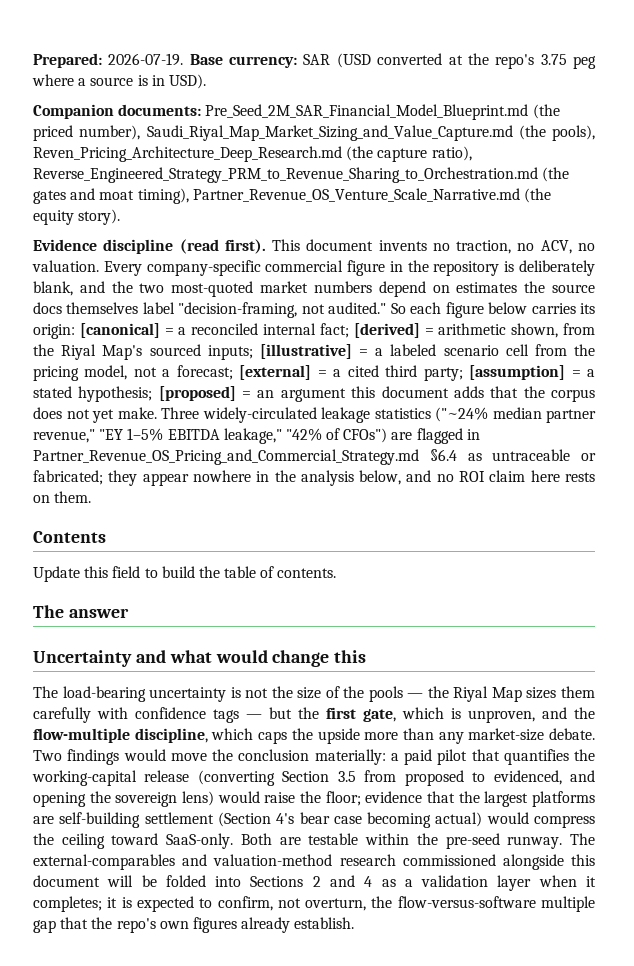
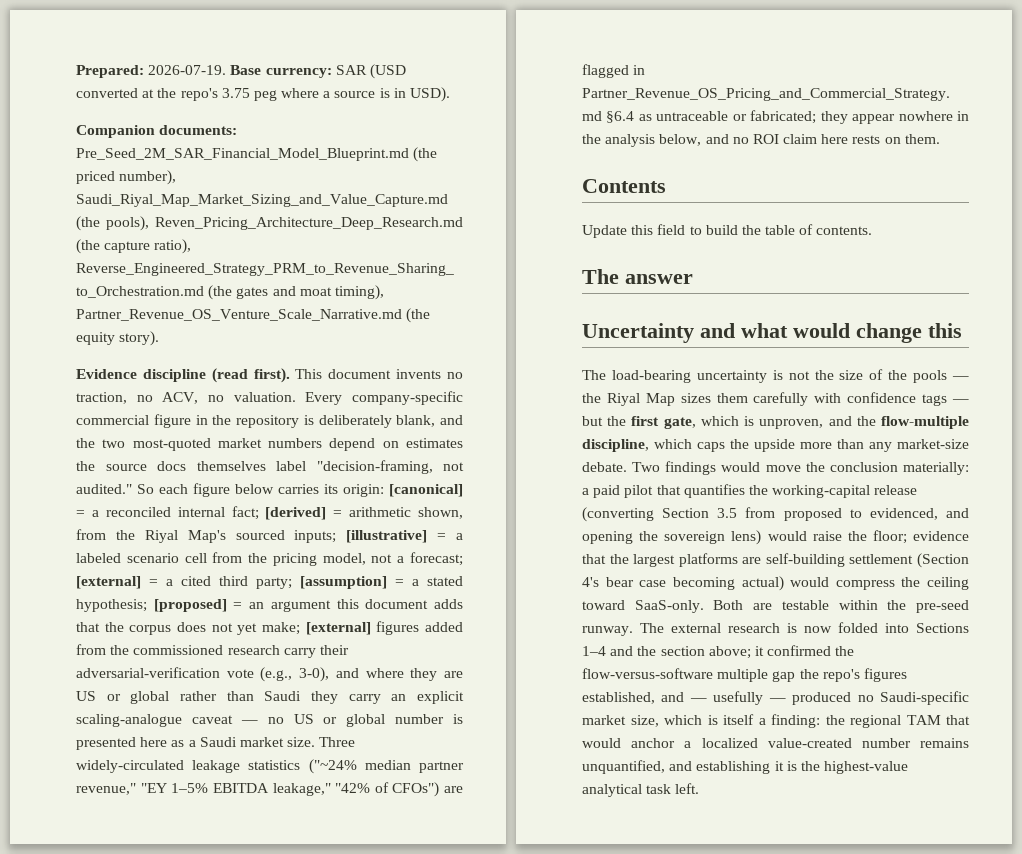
[117,407,157,419] make. -> [262,621,463,635] [76,644,349,658] [76,667,464,682] [76,691,465,704] [76,714,463,727] [76,737,316,750] make; [external] figures added from the commissioned research carry their adversarial-verification vote (e.g., 3-0), and where they are US or global rather than Saudi they carry an explicit scaling-analogue caveat — no US or global number is presented here as a Saudi market size.
[33,854,595,870] [33,875,596,891] [33,896,367,912] external-comparables and valuation-method research commissioned alongside this document will be folded into Sections 2 and 4 as a validation layer when it completes; it is expected to confirm, not overturn, -> [671,622,969,633] [582,645,832,659] external research is now folded into Sections 1–4 and the section above; it confirmed
[60,917,355,933] that the repo's own figures already establish. -> [799,668,907,682] [582,691,969,705] [582,714,970,728] [582,738,969,748] [582,760,909,774] [582,783,700,797] the repo's figures established, and — usefully — produced no Saudi-specific market size, which is itself a finding: the regional TAM that would anchor a localized value-created number remains unquantified, and establishing it is the highest-value analytical task left.

